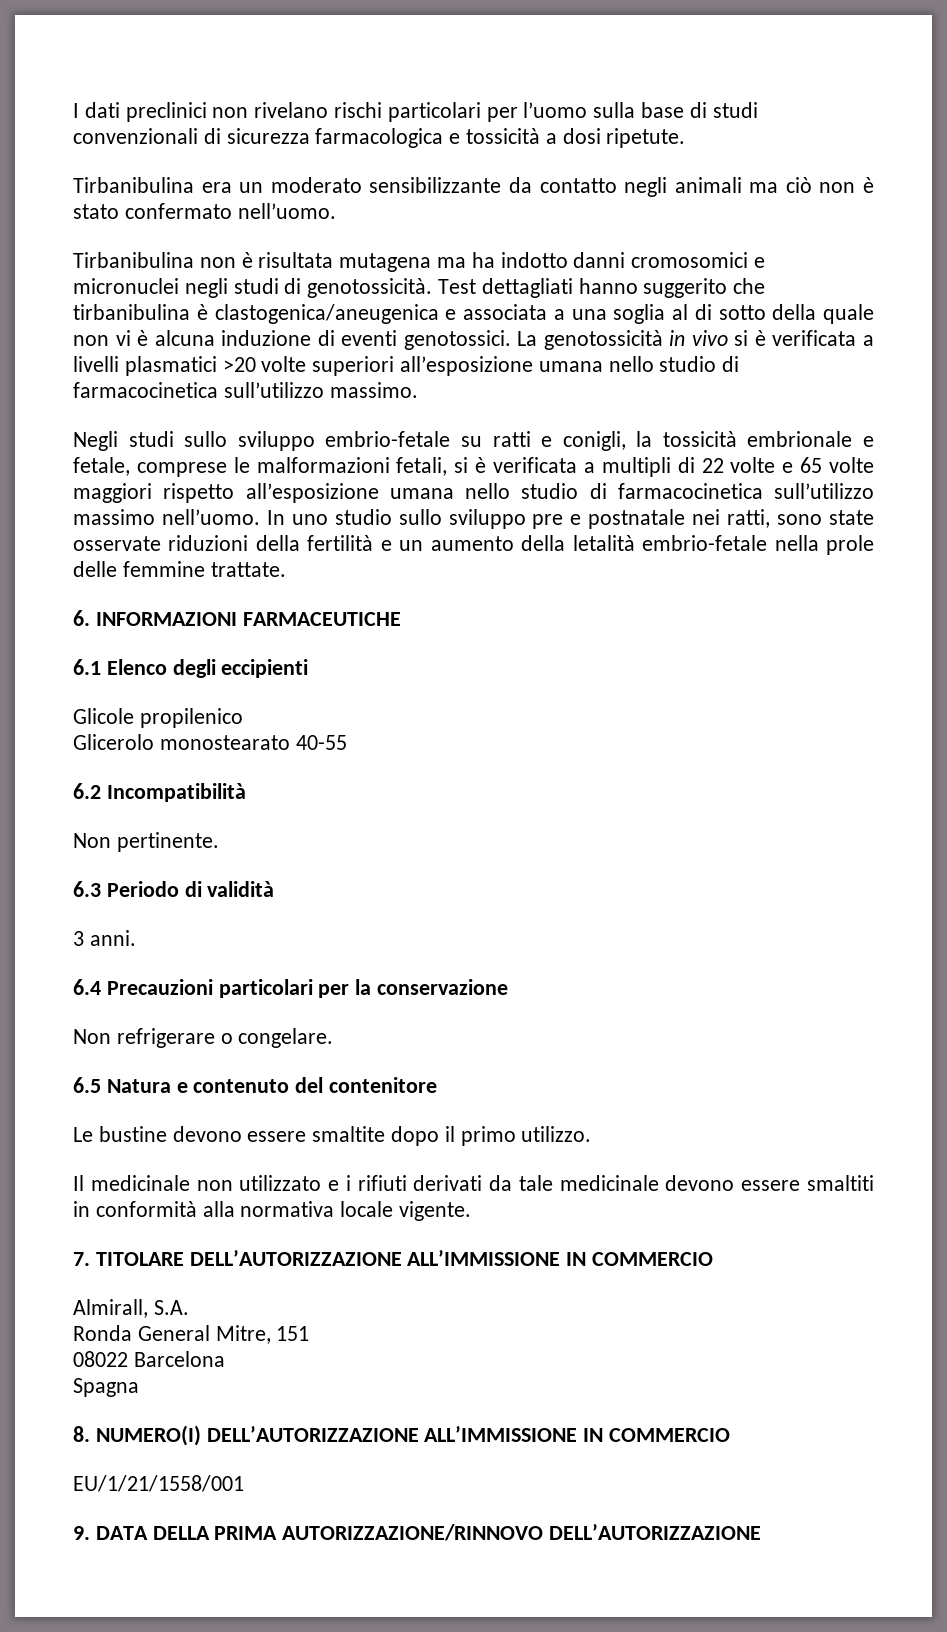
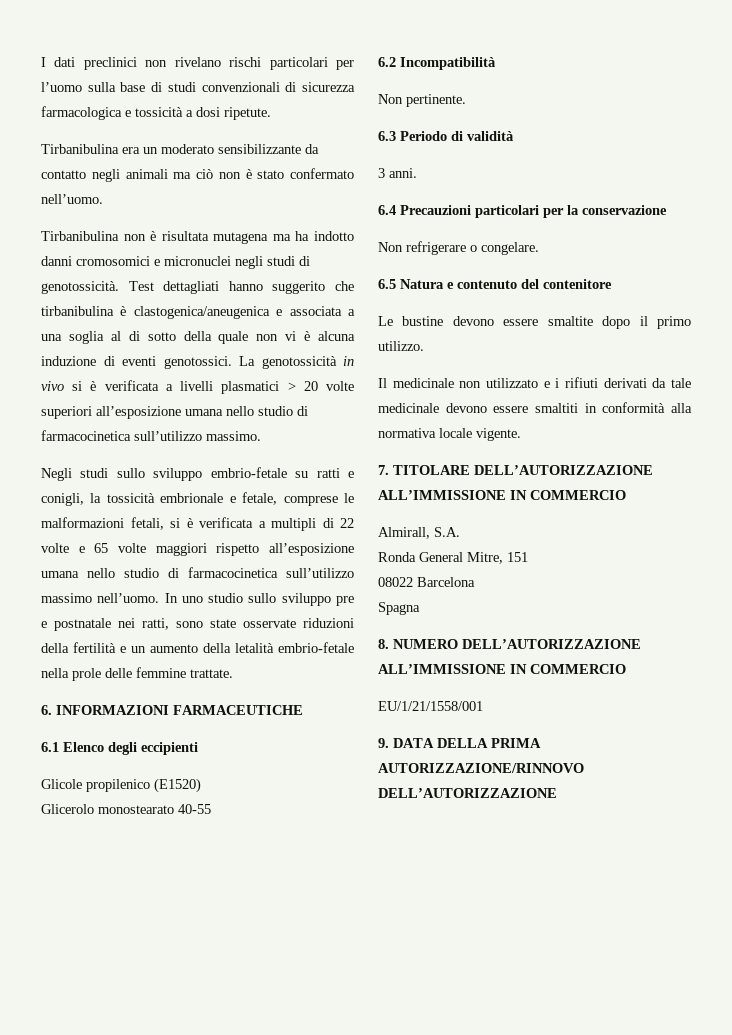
[222,357,256,372] >20 -> [287,381,318,391] > 20
(243, 718) none -> [154,778,201,793] (E1520)
[95,1425,201,1446] NUMERO(I) -> [393,639,458,649] NUMERO

